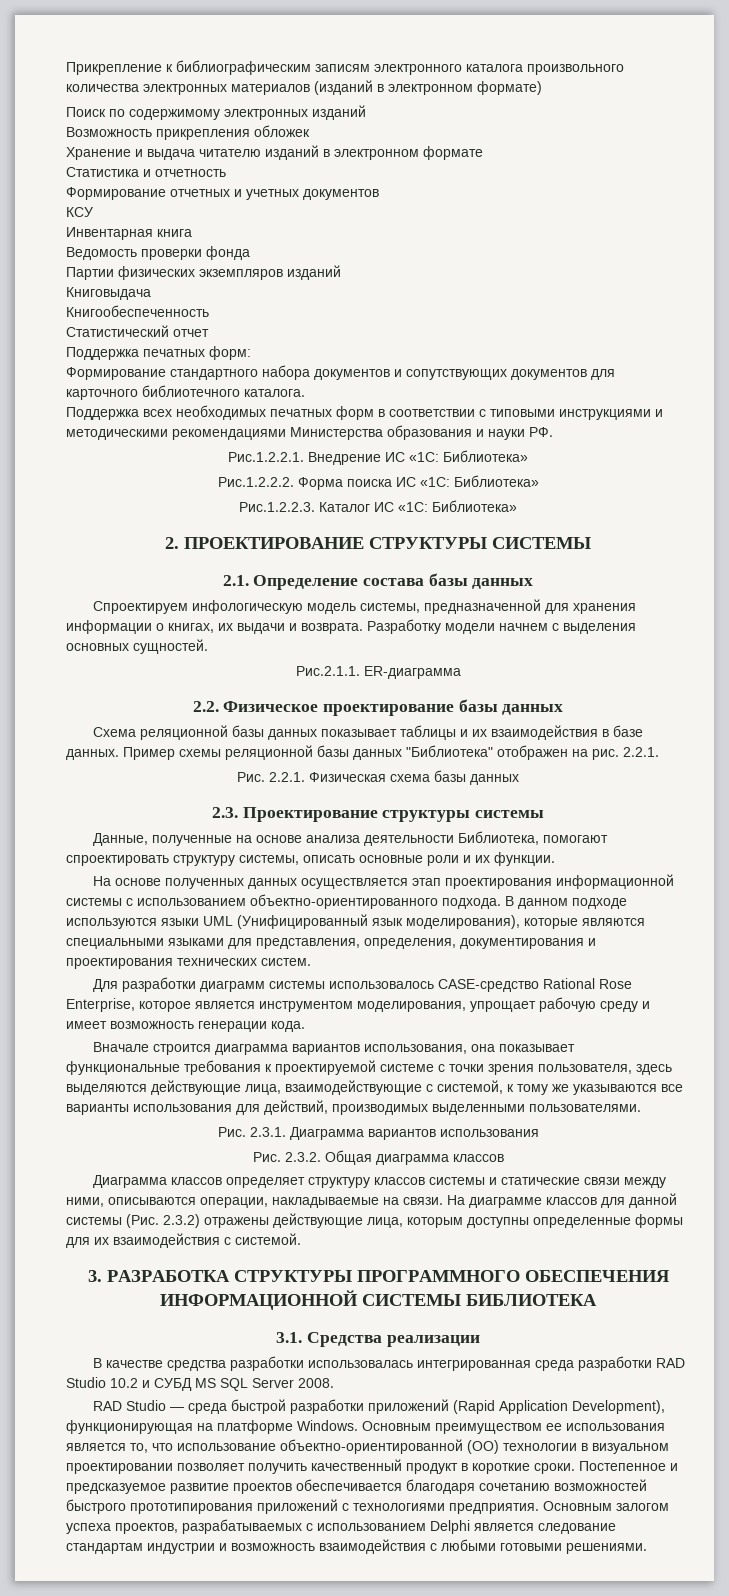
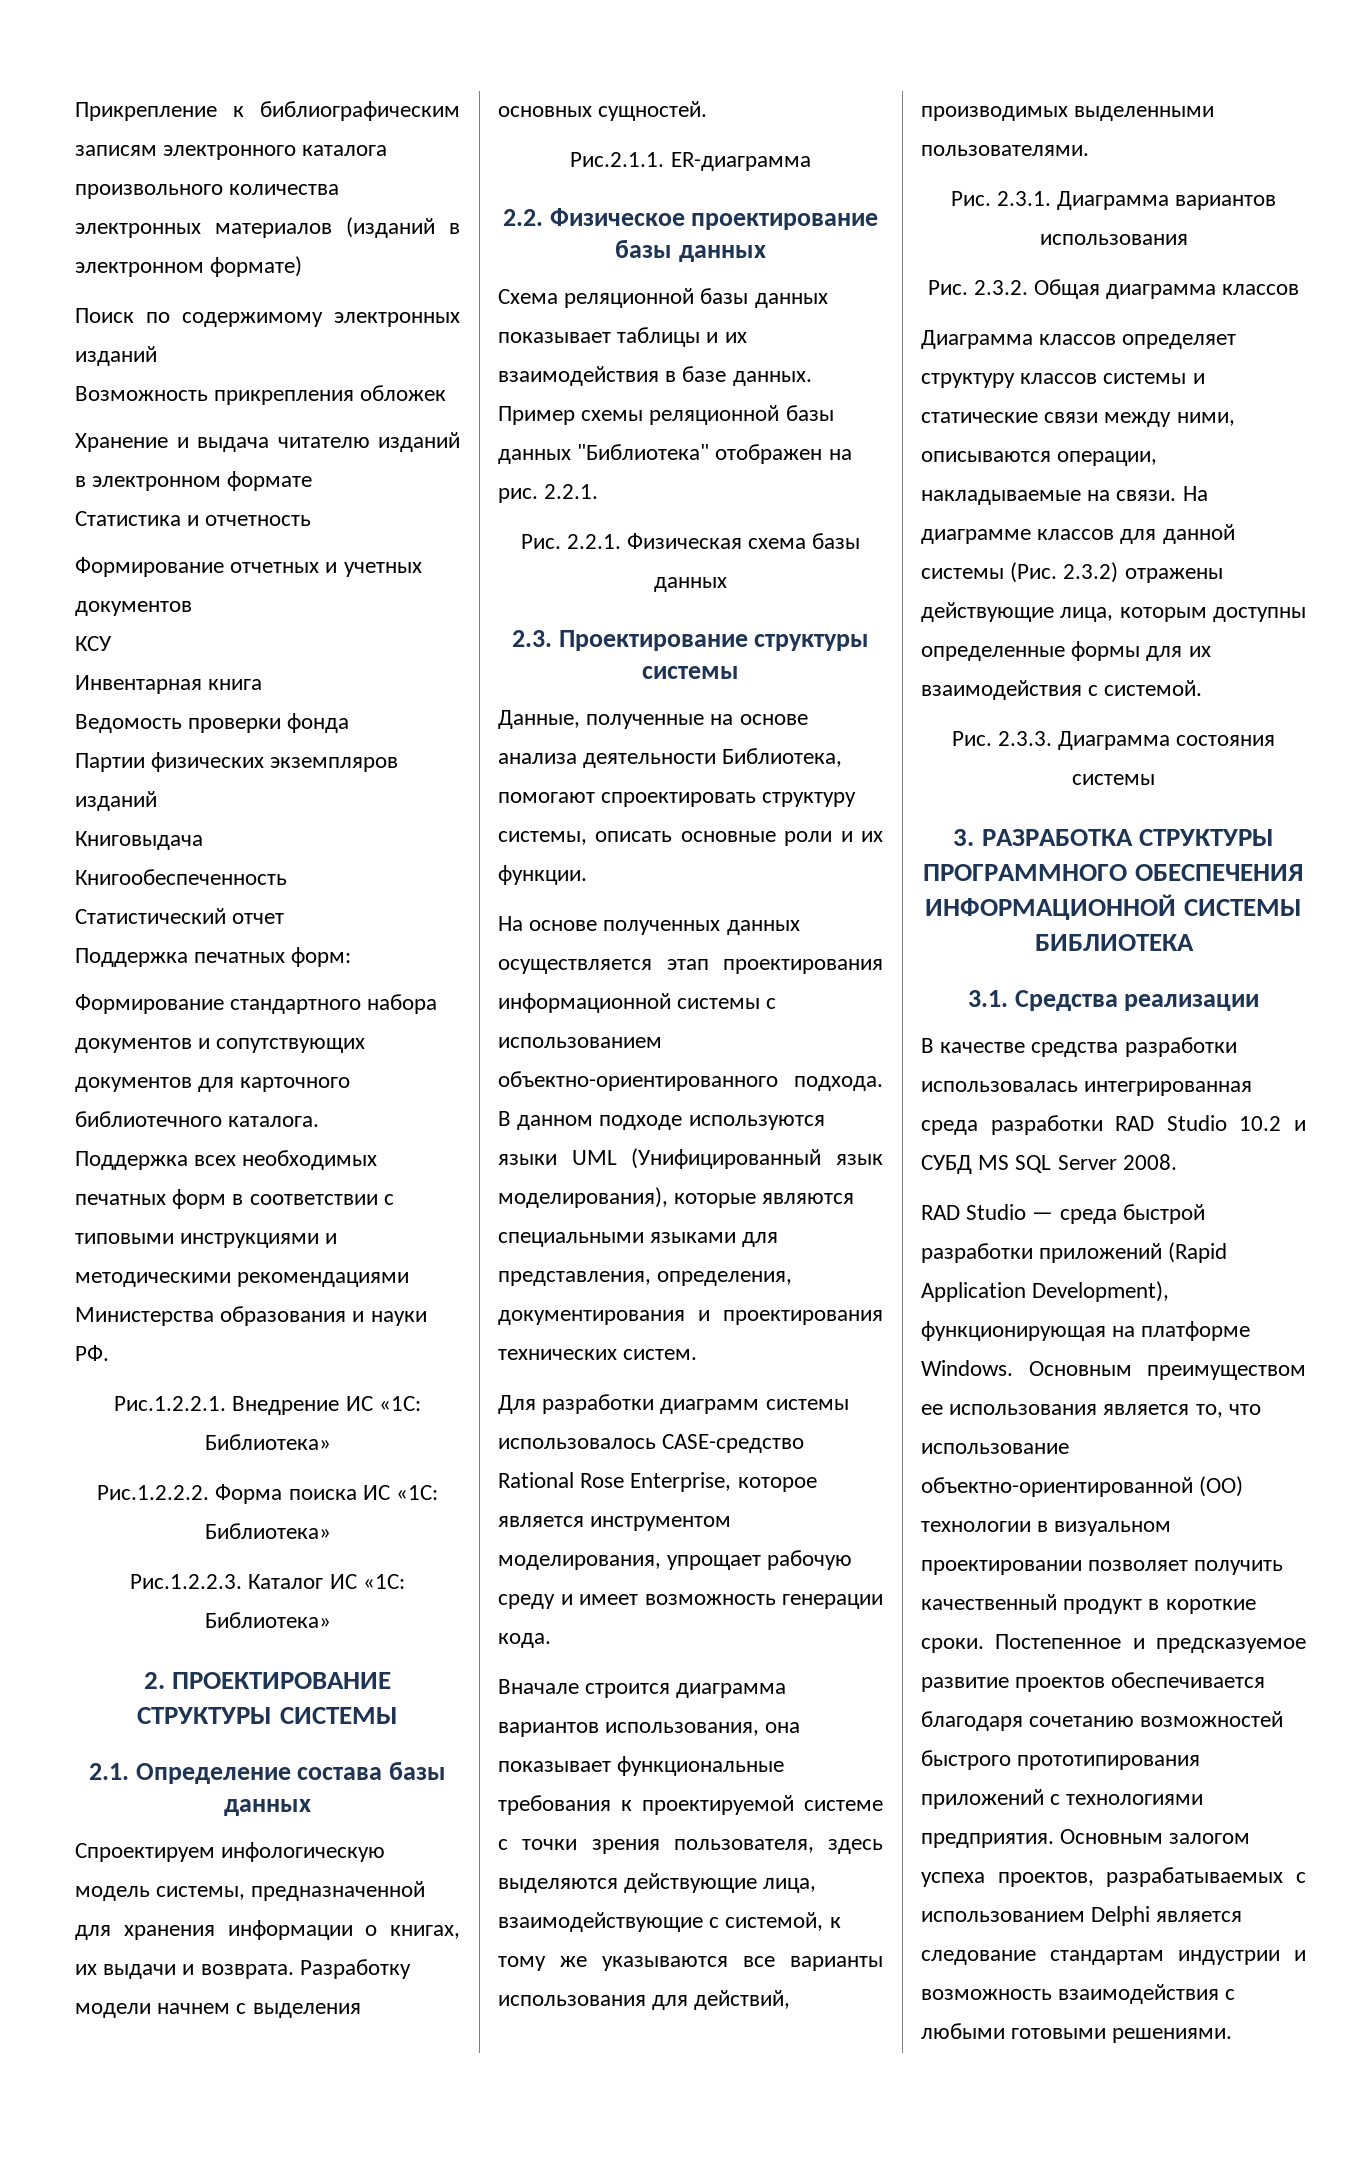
(301, 1239) none -> [951,731,1276,750] [1072,774,1155,785] // Рис. 2.3.3. Диаграмма состояния системы

